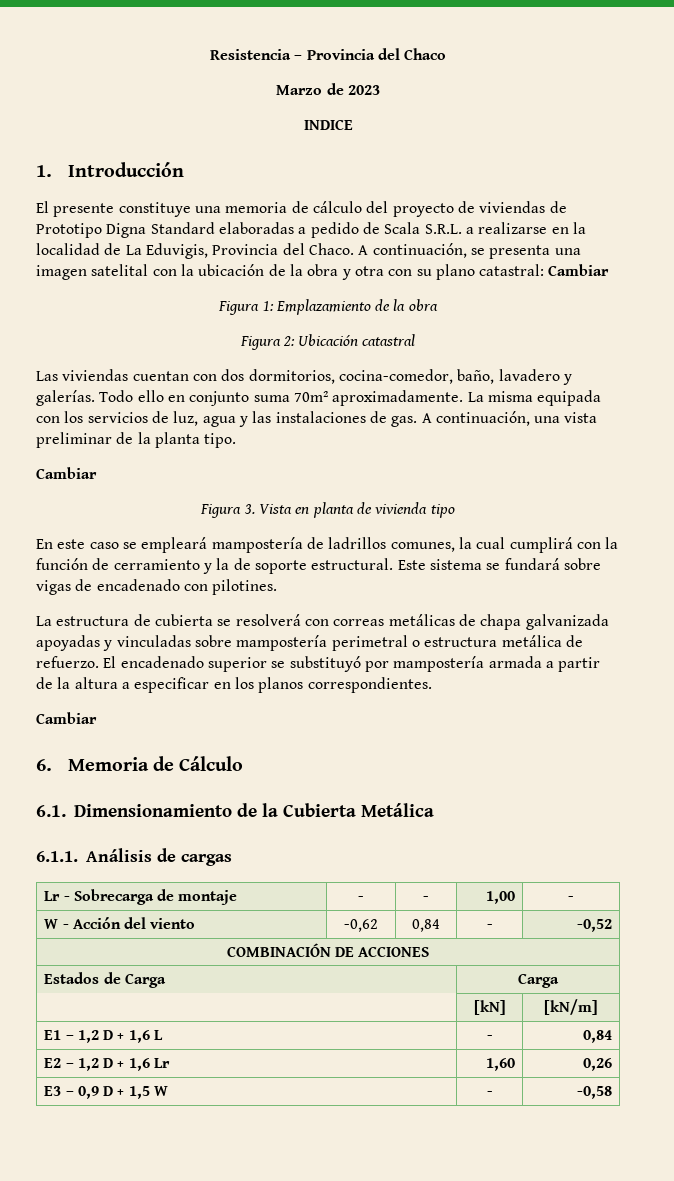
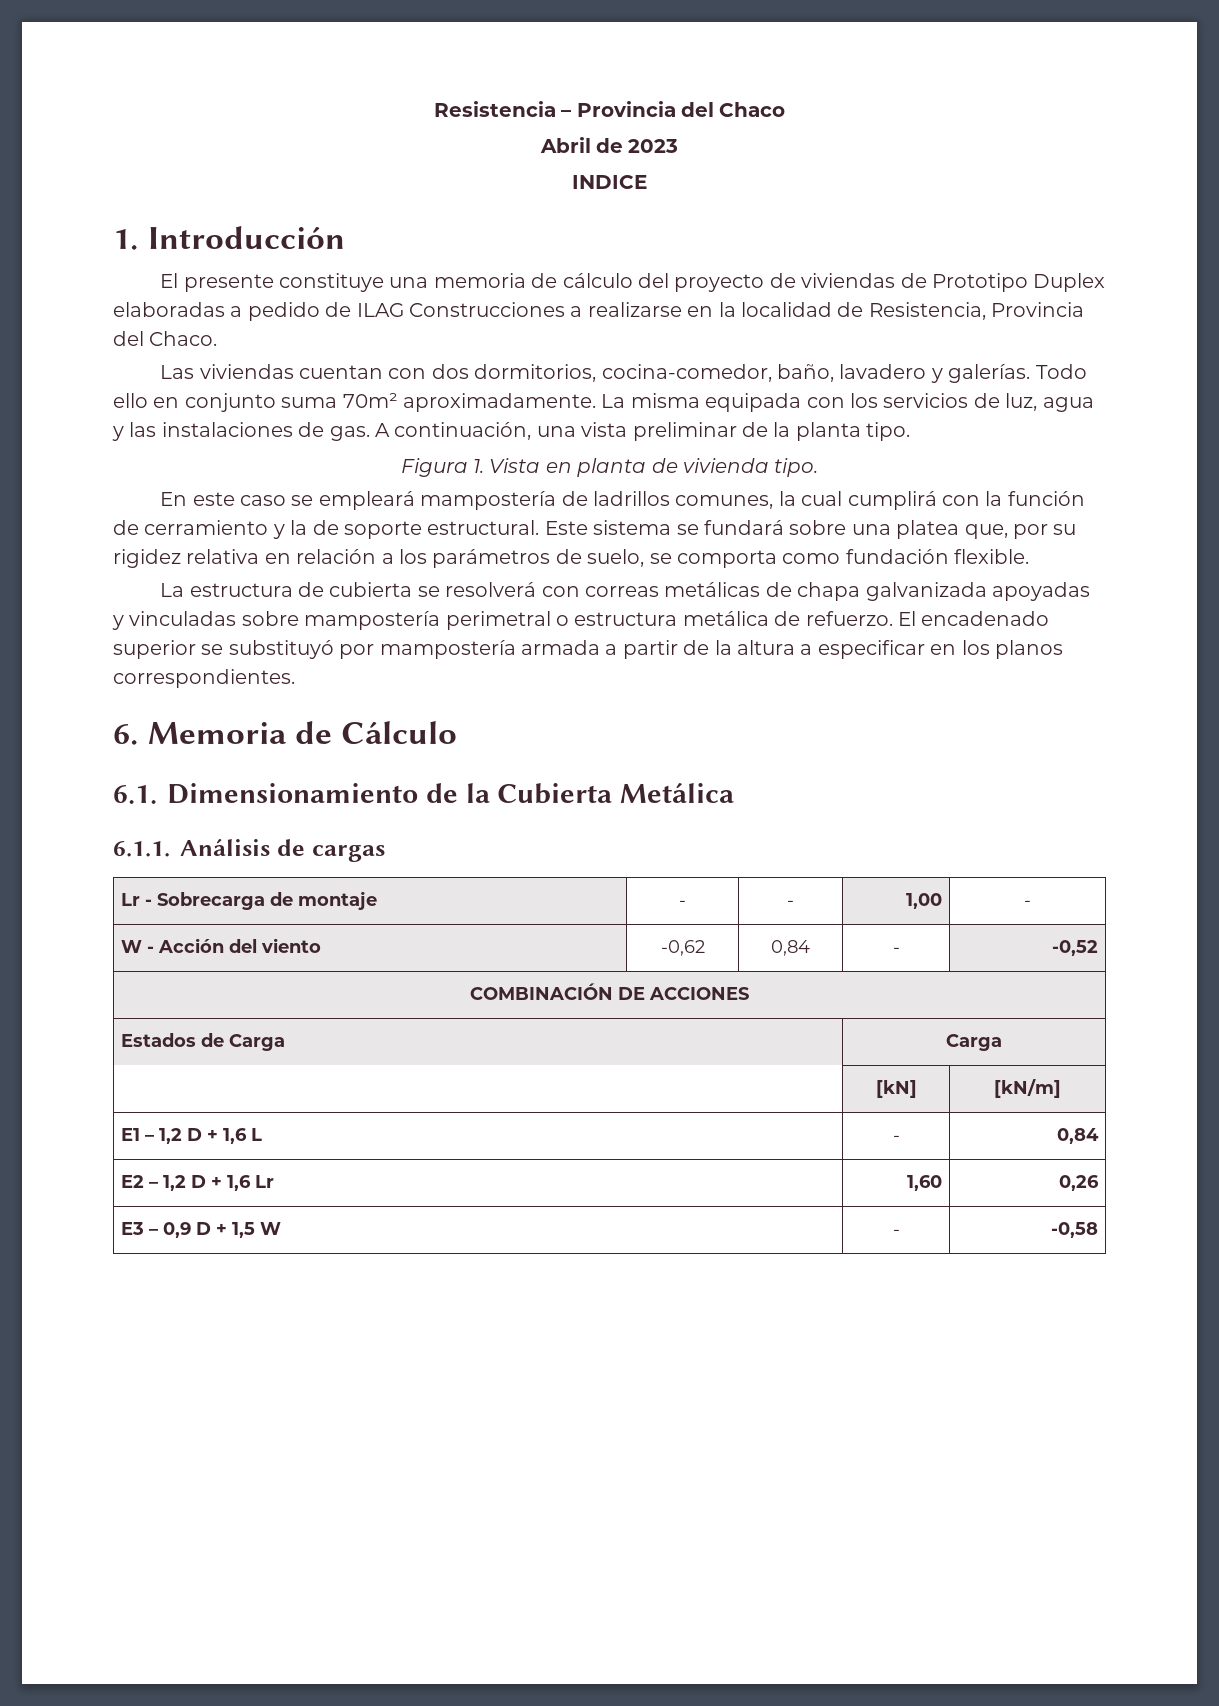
[276,85,323,95] Marzo -> [539,137,591,153] Abril
[106,222,215,238] Digna Standard -> [1033,273,1106,292] Duplex
[384,222,462,234] Scala S.R.L. -> [356,302,565,317] ILAG Construcciones
[125,243,208,259] La Eduvigis, -> [868,302,986,320] Resistencia,
[358,243,581,259] [36,264,610,280] [218,299,438,315] [239,334,416,350] A continuación, se presenta una imagen satelital con la ubicación de la obra y otra con su plano catastral: Cambiar // Figura 1: Emplazamiento de la obra // Figura 2: Ubicación catastral -> (218, 338) none
[36,467,97,479] [200,504,255,518] // Cambiar // Figura 3. -> [400,458,484,477] // Figura 1.
[430,504,455,518] tipo -> [774,458,819,477] tipo.
[36,579,278,595] vigas de encadenado con pilotines. -> [851,520,1077,539] [113,549,1030,568] una platea que, por su rigidez relativa en relación a los parámetros de suelo, se comporta como fundación flexible.
[36,712,97,724] // Cambiar -> (295, 678) none

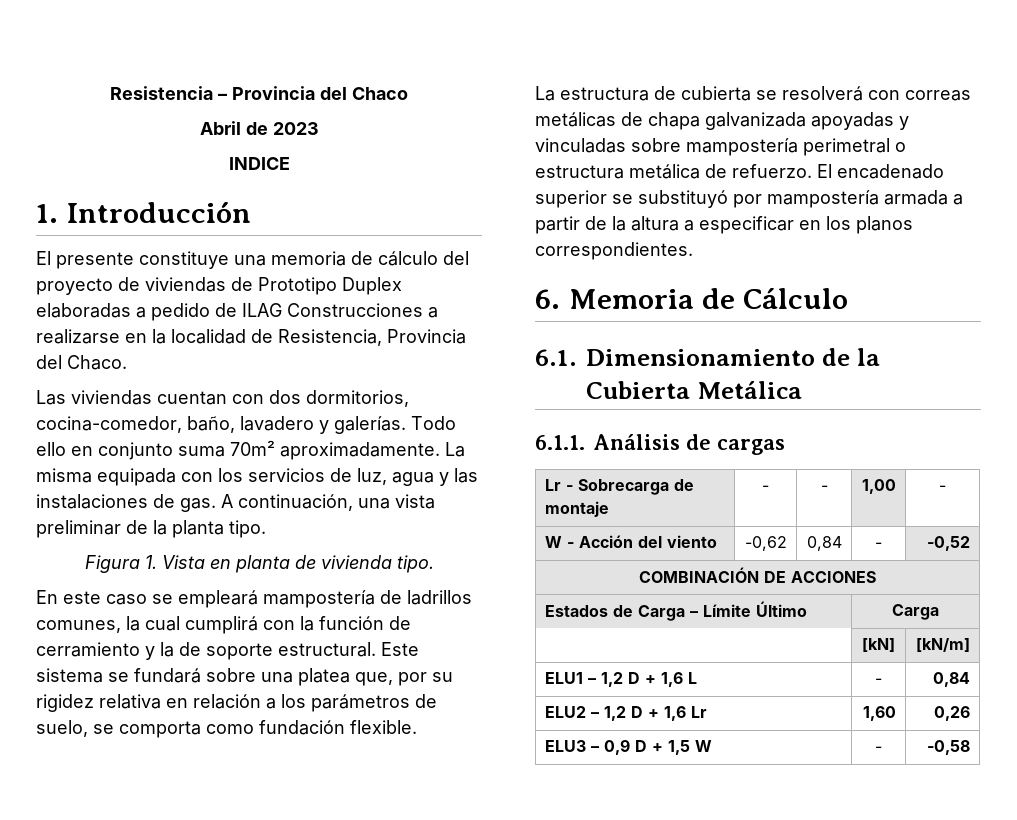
(286, 1042) none -> [689,601,807,617] – Límite Último
[121,1128,141,1141] E1 -> [544,672,583,684] ELU1
[121,1175,145,1188] E2 -> [544,706,586,718] ELU2
[121,1222,145,1235] E3 -> [544,740,586,752] ELU3

